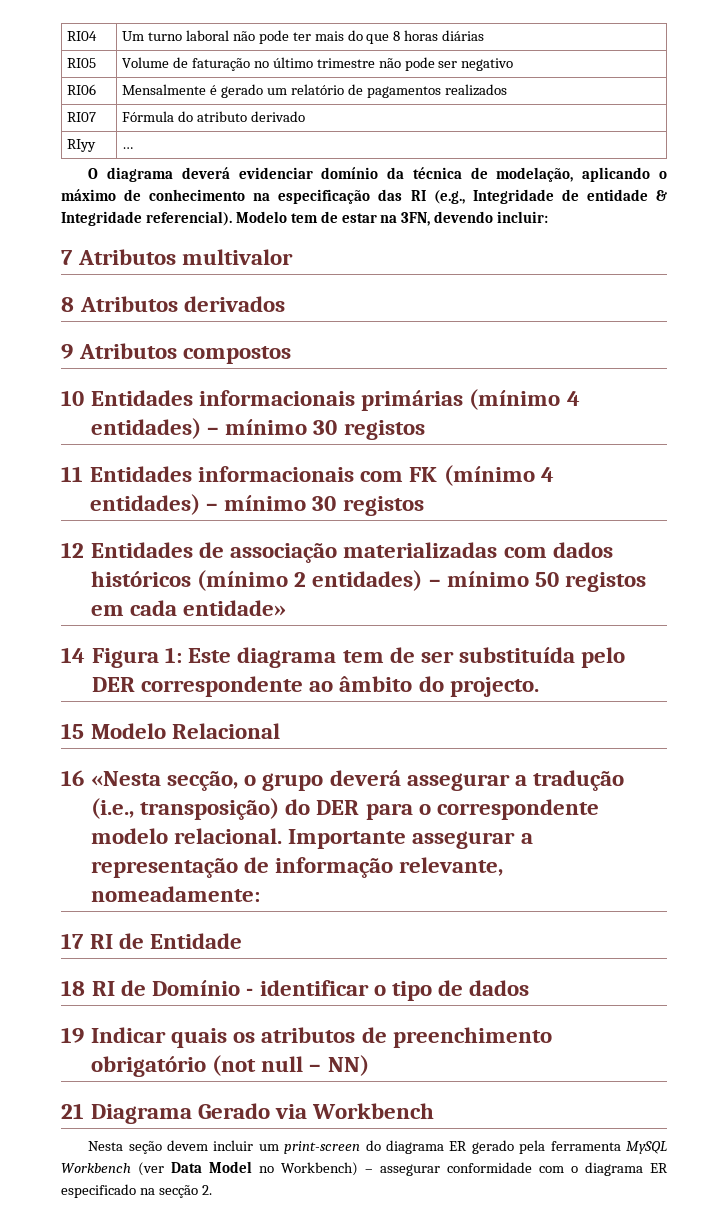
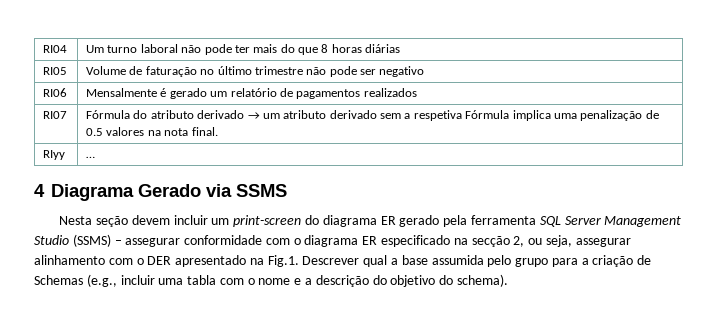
[67,139,97,152] [122,147,134,149] [88,167,667,182] [61,189,667,204] [61,211,549,226] [61,249,294,265] [61,296,286,312] [61,343,292,364] [61,389,580,411] [91,418,425,440] [61,465,554,486] [90,494,424,516] [61,542,613,563] [91,570,646,592] [91,600,287,616] [61,647,625,668] [92,676,539,697] [61,723,281,739] [61,770,624,791] [91,798,599,820] [91,828,533,849] [91,857,504,878] [91,886,261,902] [61,933,243,949] [61,980,529,1001] [61,1027,552,1048] [91,1055,369,1077] [61,1103,84,1119] // RIyy | … // O diagrama deverá evidenciar domínio da técnica de modelação, aplicando o máximo de conhecimento na especificação das RI (e.g., Integridade de entidade & Integridade referencial). Modelo tem de estar na 3FN, devendo incluir: // 7 Atributos multivalor // 8 Atributos derivados // 9 Atributos compostos // 10 Entidades informacionais primárias (mínimo 4 entidades) – mínimo 30 registos // 11 Entidades informacionais com FK (mínimo 4 entidades) – mínimo 30 registos // 12 Entidades de associação materializadas com dados históricos (mínimo 2 entidades) – mínimo 50 registos em cada entidade» // 14 Figura 1: Este diagrama tem de ser substituída pelo DER correspondente ao âmbito do projecto. // 15 Modelo Relacional // 16 «Nesta secção, o grupo deverá assegurar a tradução (i.e., transposição) do DER para o correspondente modelo relacional. Importante assegurar a representação de informação relevante, nomeadamente: // 17 RI de Entidade // 18 RI de Domínio - identificar o tipo de dados // 19 Indicar quais os atributos de preenchimento obrigatório (not null – NN) // 21 -> [247,110,659,121] [86,127,218,136] [43,150,66,160] [86,156,96,158] [34,184,45,197] → um atributo derivado sem a respetiva Fórmula implica uma penalização de 0.5 valores na nota final. // RIyy | … // 4
[312,1103,435,1119] Workbench -> [236,184,287,197] SSMS
[625,1141,667,1154] [61,1161,358,1176] MySQL Workbench (ver Data Model no Workbench) -> [539,216,682,227] [34,234,111,247] SQL Server Management Studio (SSMS)
[201,1185,212,1195] 2. -> [513,235,631,247] [34,255,652,267] [34,274,508,287] 2, ou seja, assegurar alinhamento com o DER apresentado na Fig.1. Descrever qual a base assumida pelo grupo para a criação de Schemas (e.g., incluir uma tabla com o nome e a descrição do objetivo do schema).

